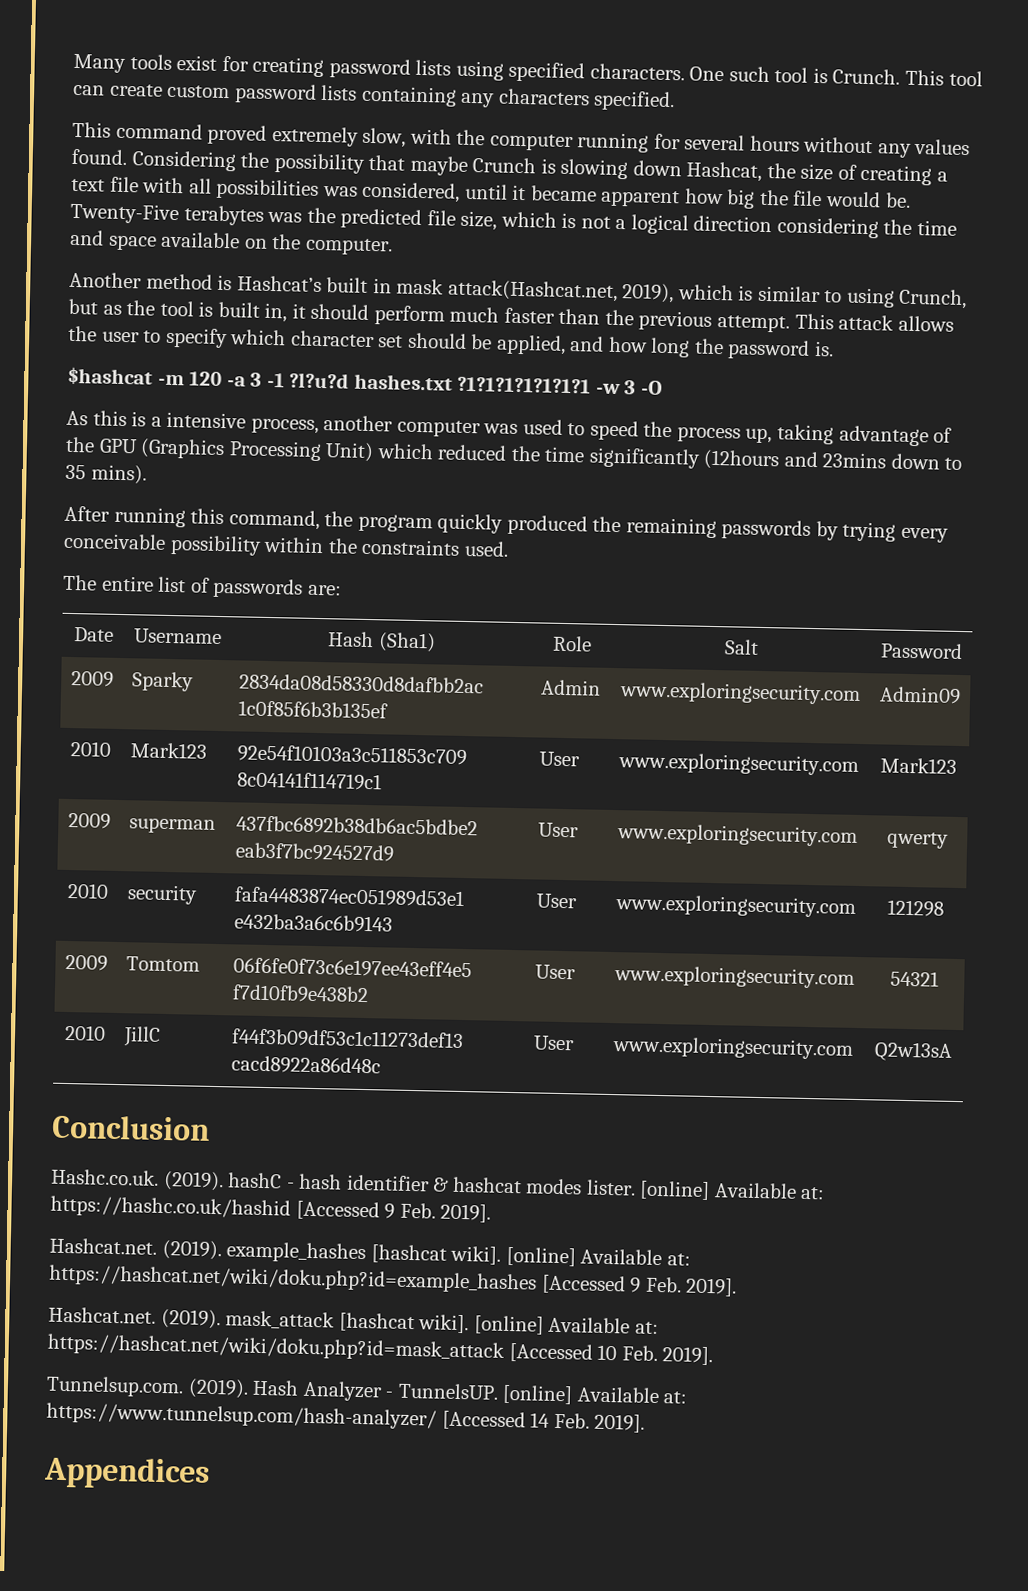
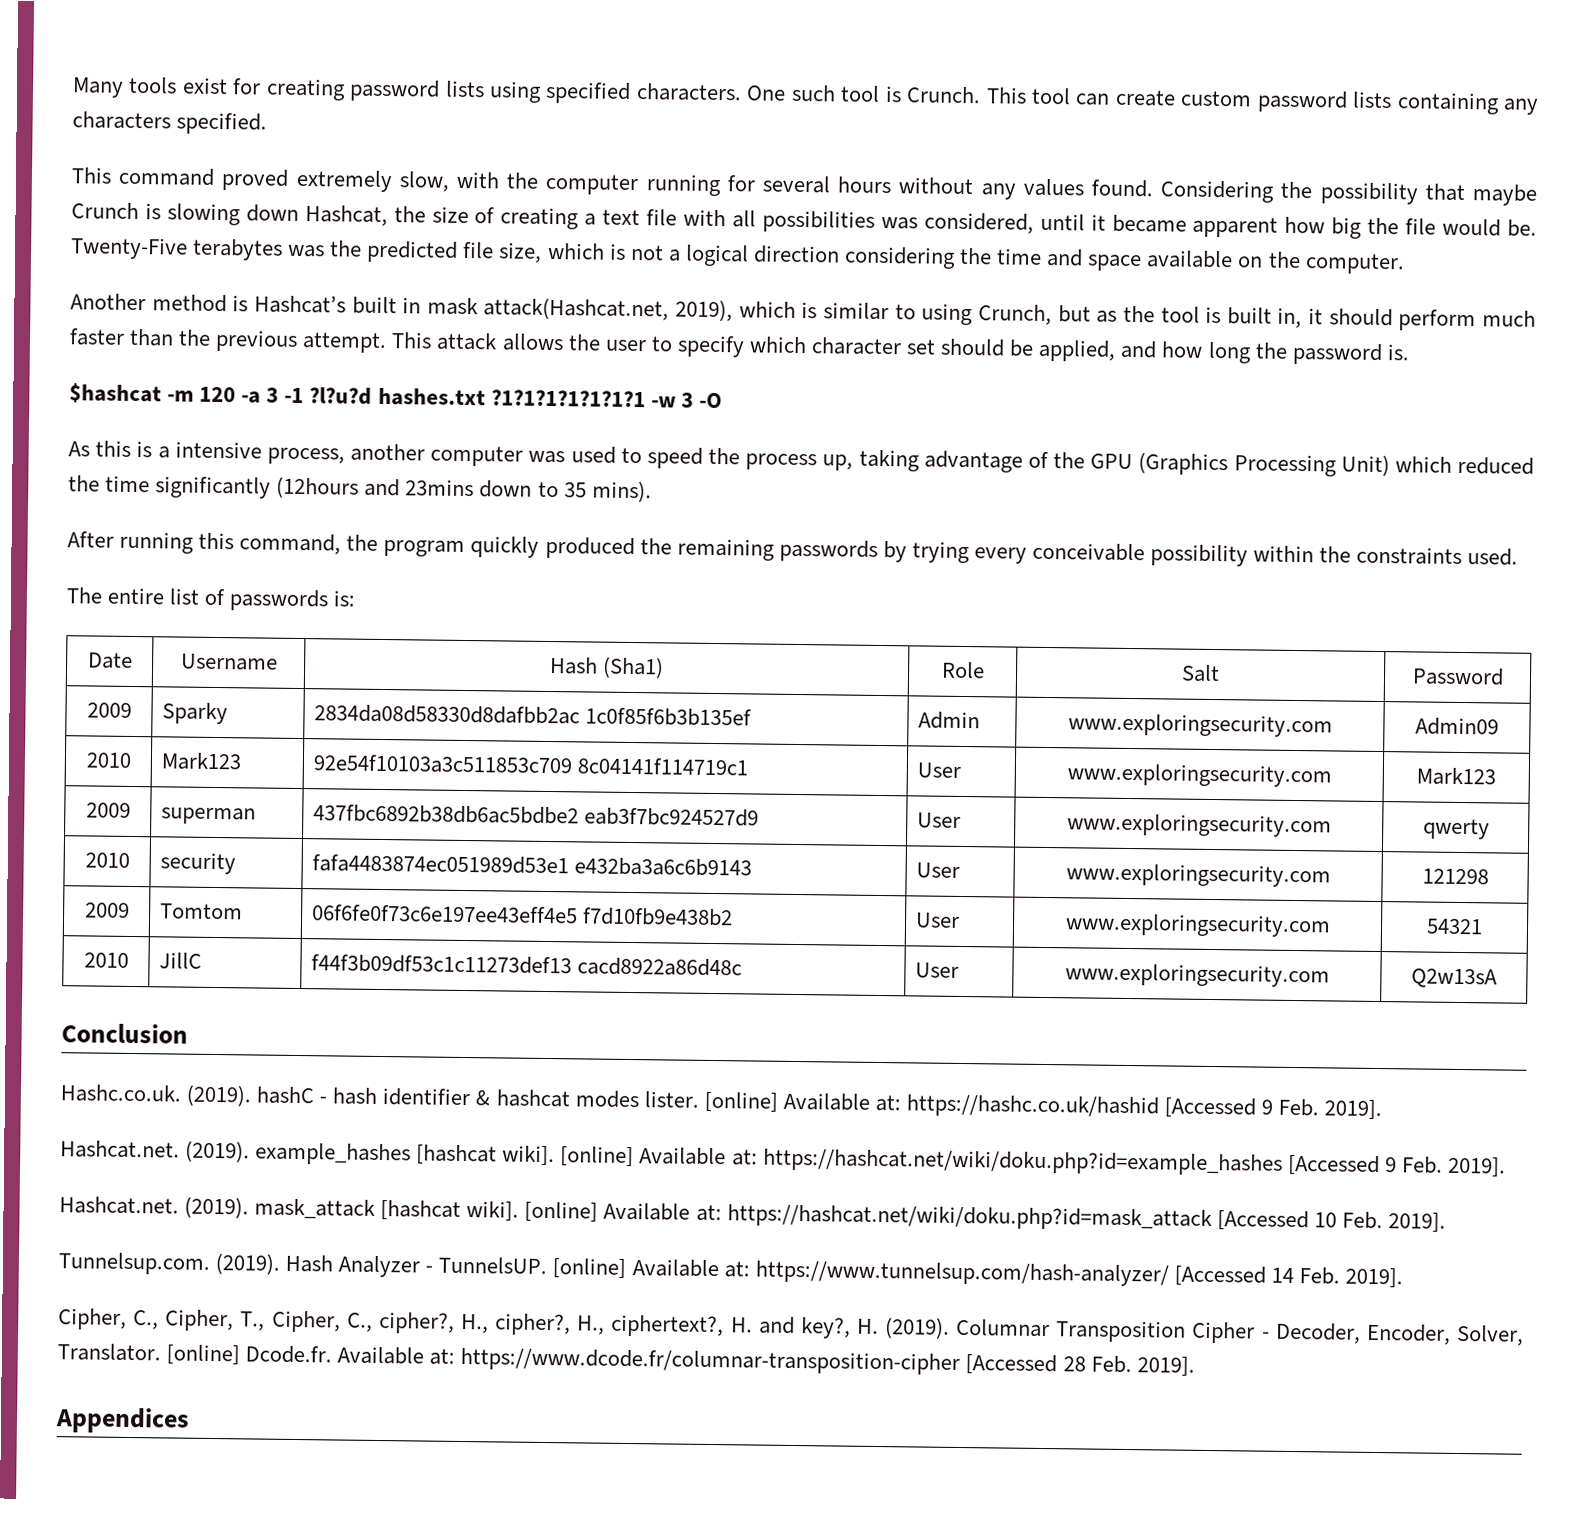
[307,584,342,596] are: -> [333,590,356,607] is:
(646, 1423) none -> [58,1308,1525,1346] [57,1343,1195,1377] // Cipher, C., Cipher, T., Cipher, C., cipher?, H., cipher?, H., ciphertext?, H. and key?, H. (2019). Columnar Transposition Cipher - Decoder, Encoder, Solver, Translator. [online] Dcode.fr. Available at: https://www.dcode.fr/columnar-transposition-cipher [Accessed 28 Feb. 2019].

